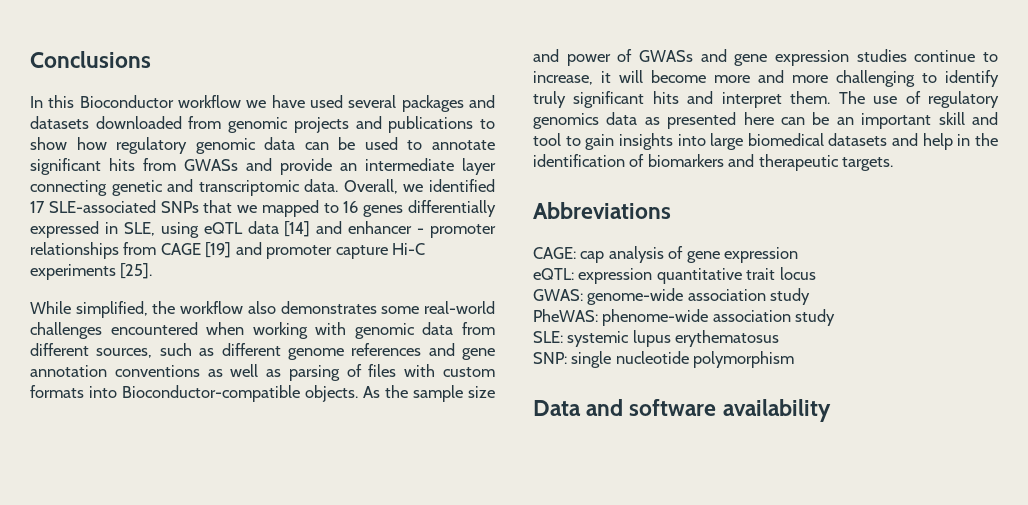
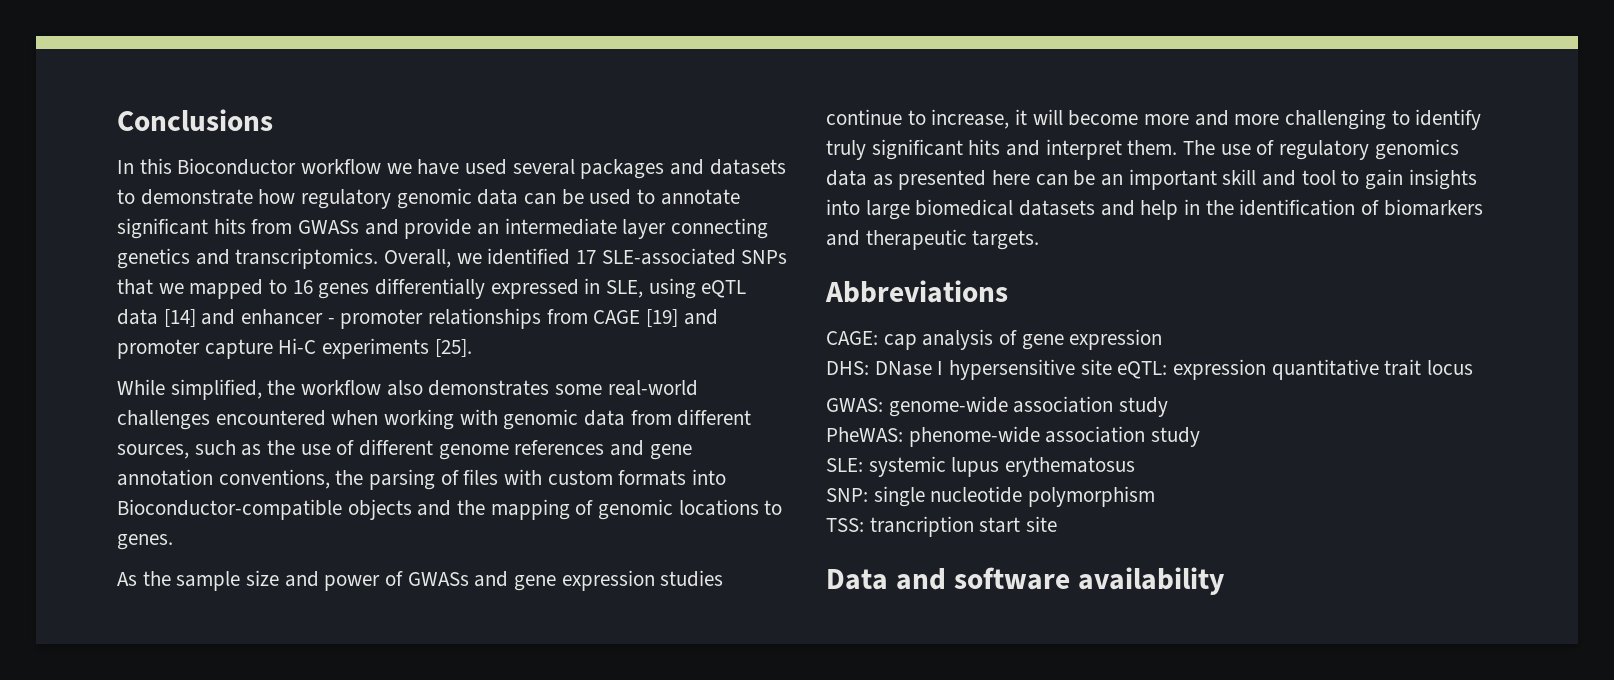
[95,116,496,133] [30,137,67,150] downloaded from genomic projects and publications to show -> [117,189,253,205] to demonstrate
[111,179,339,196] genetic and transcriptomic data. -> [117,248,379,269] genetics and transcriptomics.
(215, 352) none -> [267,440,355,455] the use of
[114,364,282,377] conventions as well as -> [218,469,364,489] conventions, the
[305,385,358,402] objects. -> [347,499,783,520] [117,534,173,550] objects and the mapping of genomic locations to genes. //
(799, 255) none -> [826,359,1112,380] DHS: DNase I hypersensitive site
(795, 359) none -> [826,516,1058,537] // TSS: trancription start site

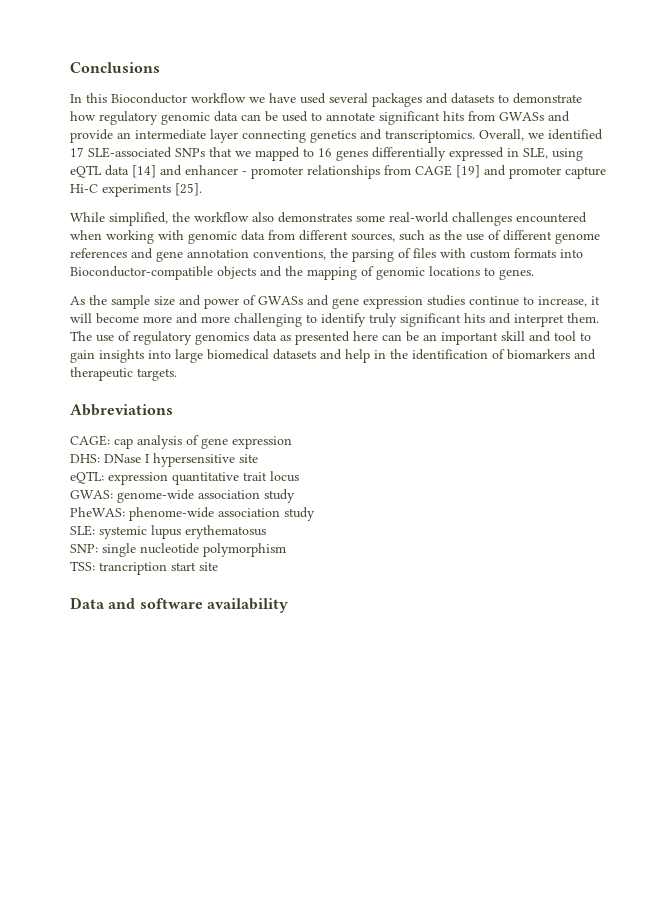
(1112, 367) none -> (258, 458) //

